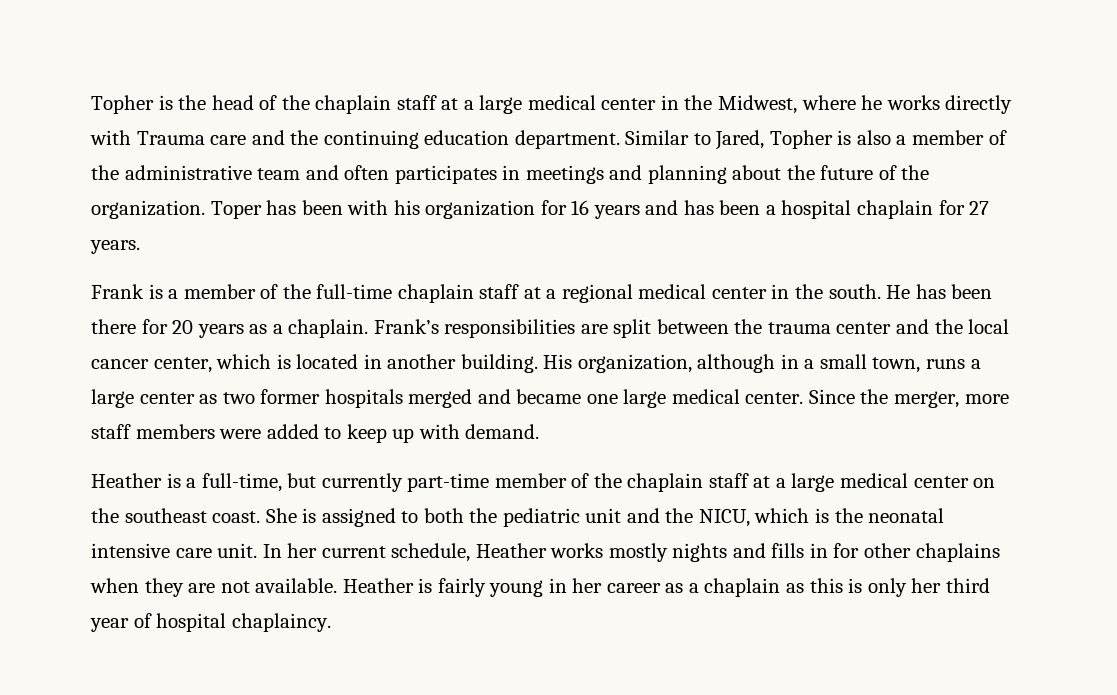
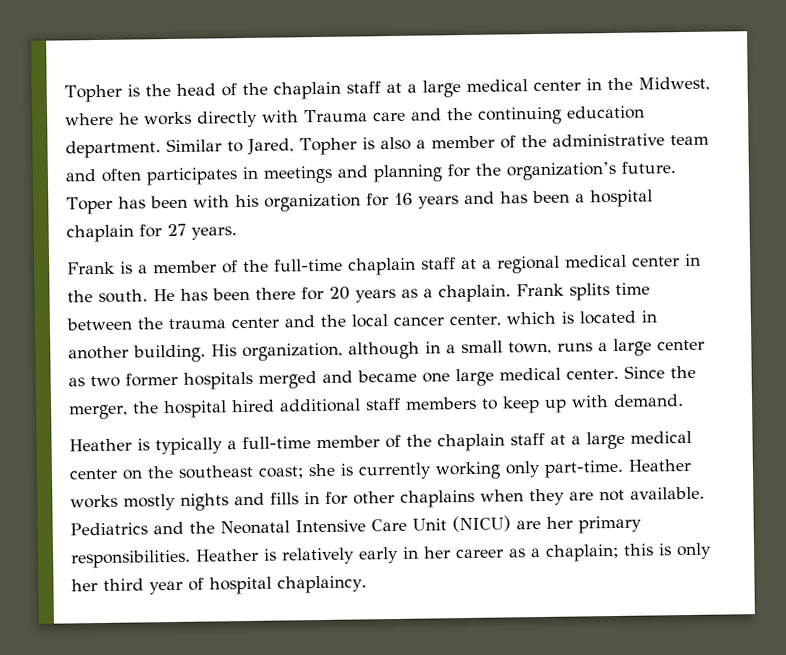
[732,165,930,180] [91,200,205,219] about the future of the organization. -> [447,161,676,181] for the organization’s future.
[373,319,652,338] Frank’s responsibilities are split -> [516,282,650,301] Frank splits time
[964,394,1009,404] [91,424,319,439] more staff members were added -> [132,396,477,419] the hospital hired additional staff members
[186,473,490,492] a full-time, but currently part-time -> [155,436,311,456] typically a full-time
[212,508,945,527] [91,543,471,562] coast. She is assigned to both the pediatric unit and the NICU, which is the neonatal intensive care unit. In her current schedule, -> [258,459,624,480] coast; she is currently working only part-time.
[342,578,544,597] Heather is fairly young -> [70,515,642,536] [71,546,399,569] Pediatrics and the Neonatal Intensive Care Unit (NICU) are her primary responsibilities. Heather is relatively early
[704,578,805,597] chaplain as -> [545,543,619,562] chaplain;

